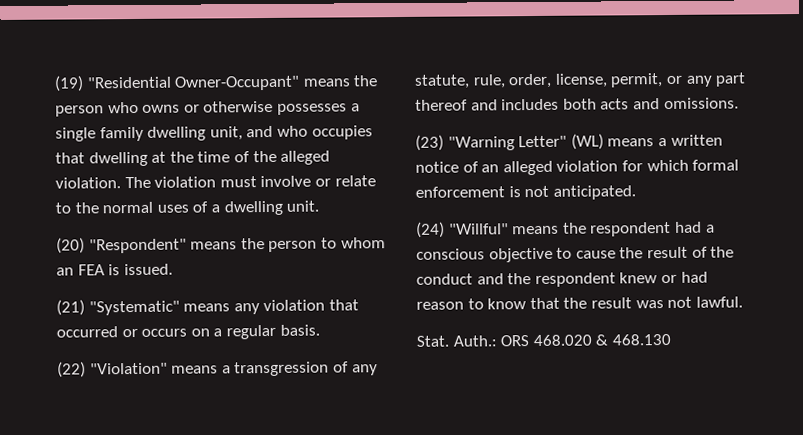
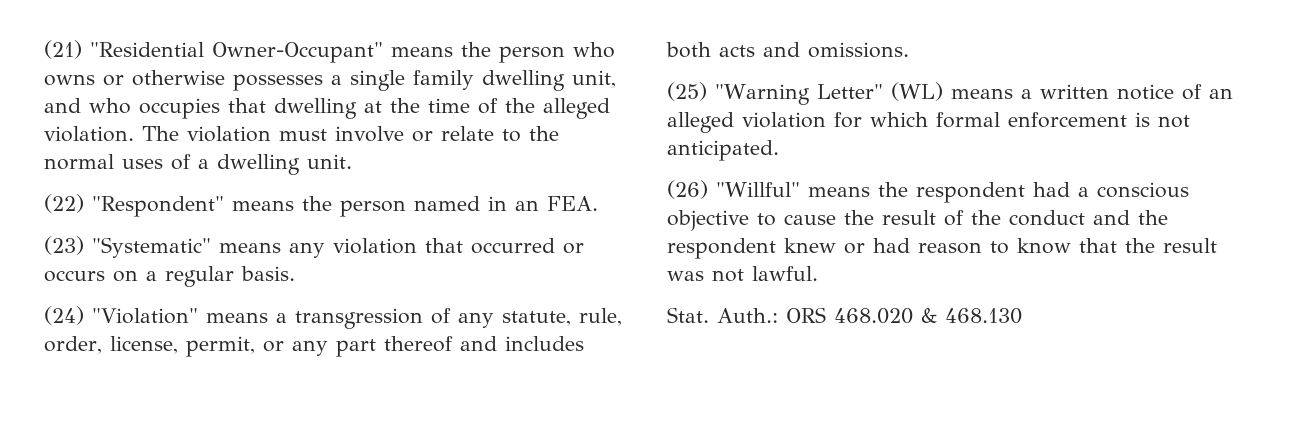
[54,75,84,92] (19) -> [44,40,82,59] (21)
[56,237,85,254] (20) -> [44,194,84,213] (22)
[320,237,386,249] [56,263,173,276] [56,299,85,316] to whom an FEA is issued. // (21) -> [414,196,598,211] [44,236,84,255] named in an FEA. // (23)
[57,361,86,378] (22) -> [44,306,84,325] (24)
[415,134,444,151] (23) -> [667,82,707,101] (25)
[416,221,445,238] (24) -> [667,180,708,199] (26)

